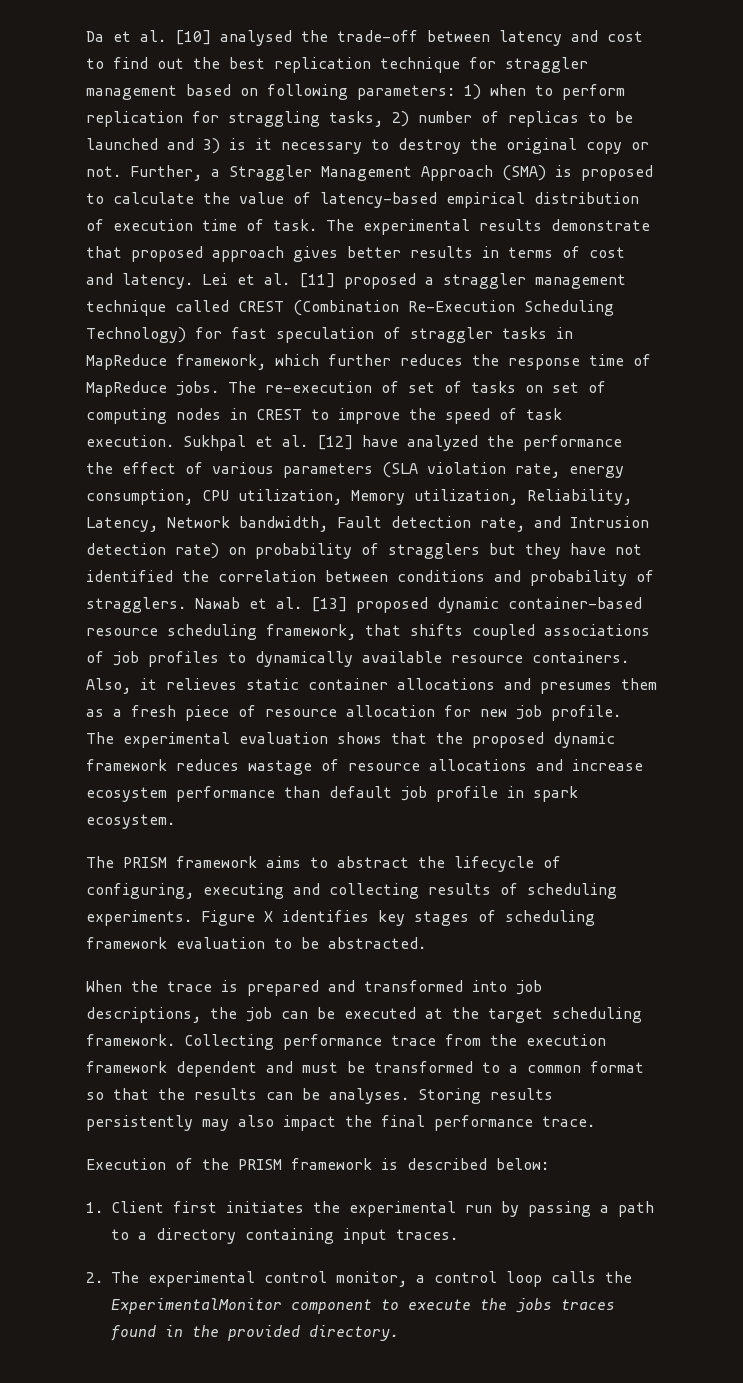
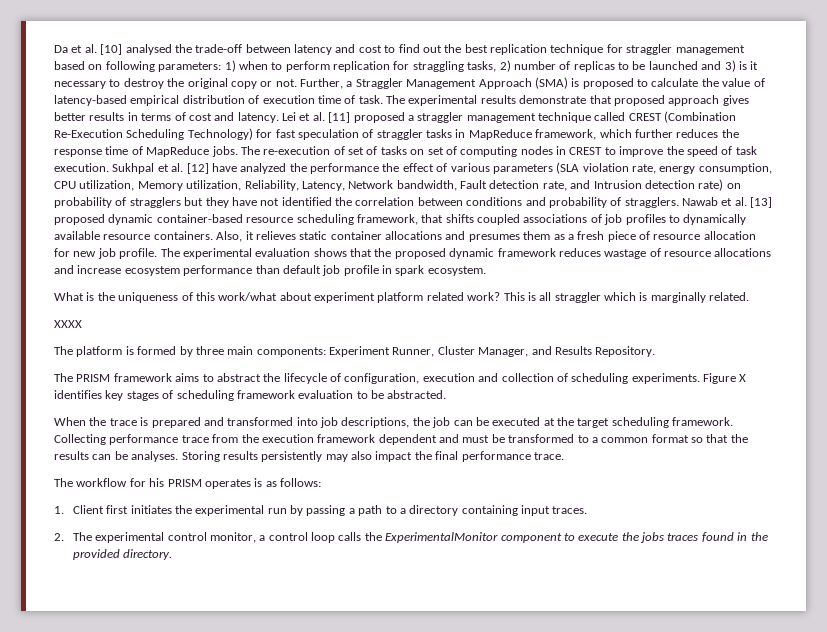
(175, 821) none -> [54,292,750,303] [54,320,82,328] [54,346,656,357] // What is the uniqueness of this work/what about experiment platform related work? This is all straggler which is marginally related. // XXXX // The platform is formed by three main components: Experiment Runner, Cluster Manager, and Results Repository.
[86,883,491,899] configuring, executing and collecting results -> [344,373,554,384] configuration, execution and collection
[86,1158,549,1170] Execution of the PRISM framework is described below: -> [54,478,321,489] The workflow for his PRISM operates is as follows:

